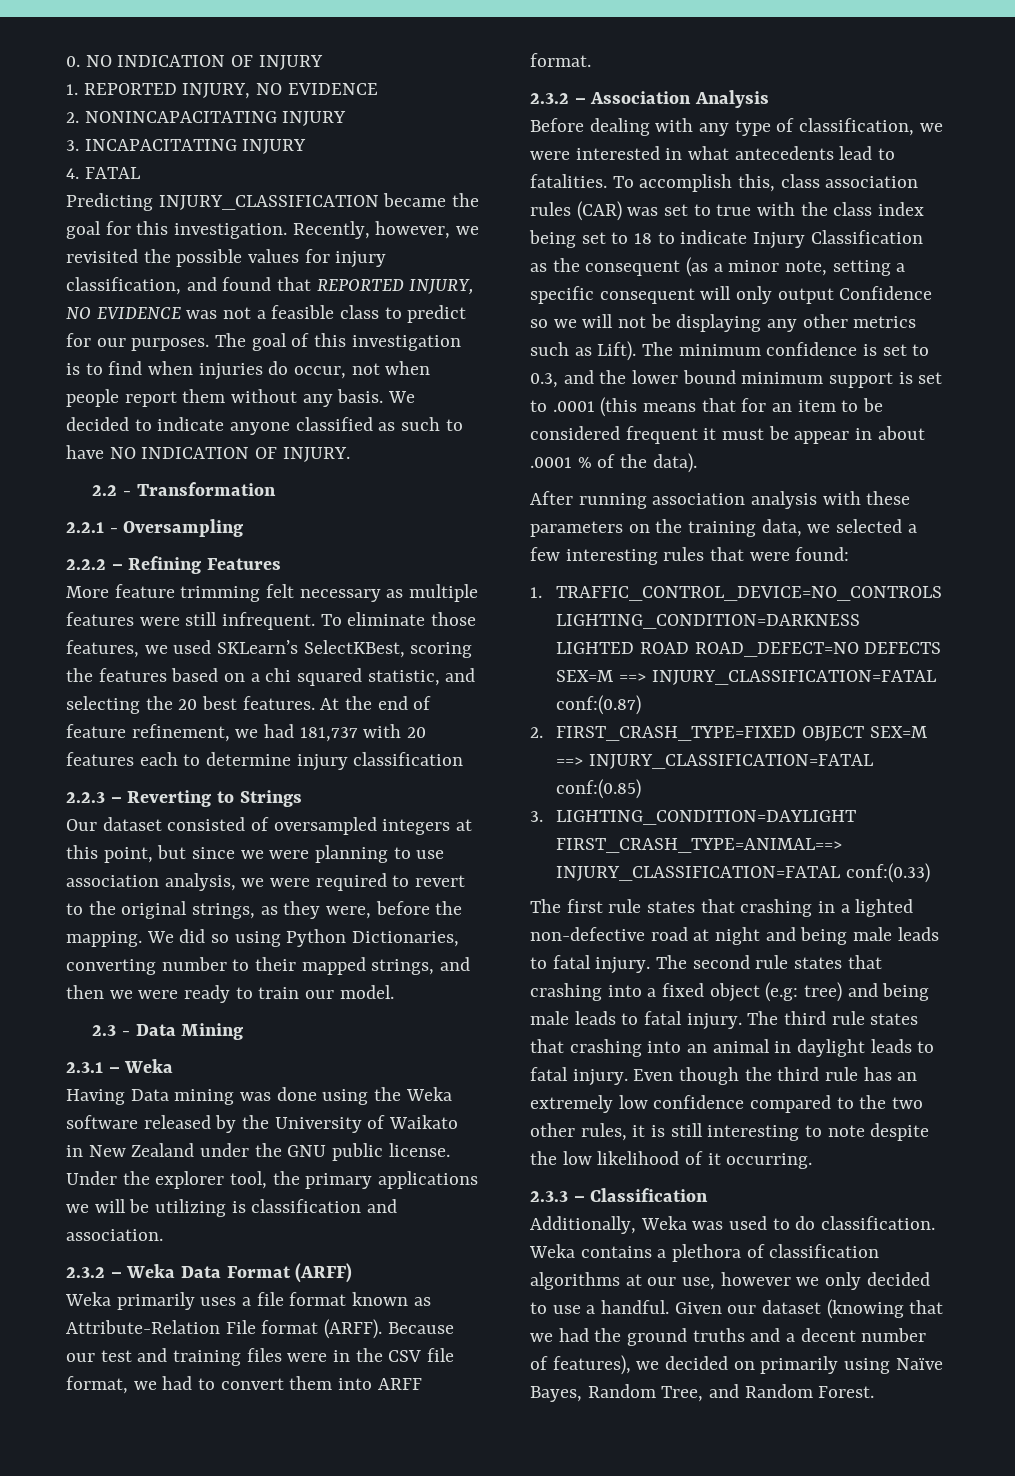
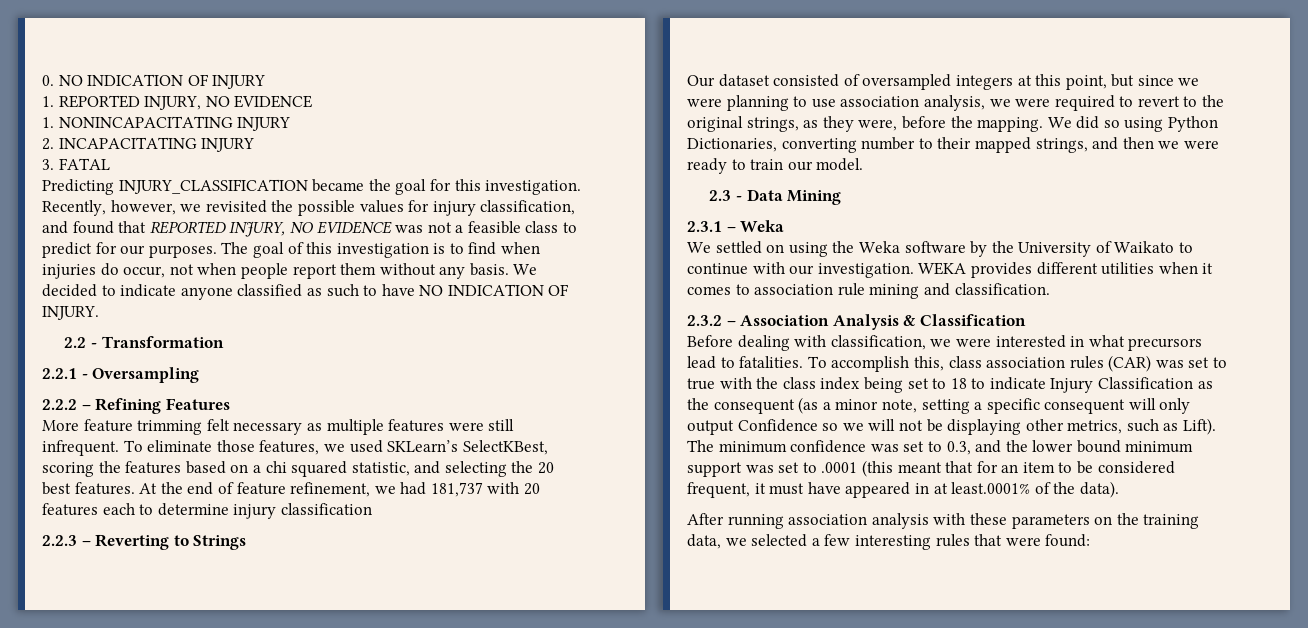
[66,112,79,123] 2. -> [42,117,54,128] 1.
[66,140,79,151] 3. -> [42,138,54,150] 2.
[66,168,79,179] 4. -> [42,159,54,170] 3.
[66,1087,317,1105] Having Data mining was done -> [687,241,785,254] We settled on
[143,1115,211,1129] released -> (966, 247) none
[66,1143,450,1161] [66,1171,479,1189] [66,1199,398,1217] [66,1229,163,1241] [66,1263,353,1283] [65,1292,431,1310] [66,1319,454,1339] [66,1348,455,1366] [66,1376,422,1394] [530,53,591,67] in New Zealand under the GNU public license. Under the explorer tool, the primary applications we will be utilizing is classification and association. // 2.3.2 – Weka Data Format (ARFF) // Weka primarily uses a file format known as Attribute-Relation File format (ARFF). Because our test and training files were in the CSV file format, we had to convert them into ARFF format. -> [1179,242,1194,253] [687,262,1214,278] [687,283,1050,299] to continue with our investigation. WEKA provides different utilities when it comes to association rule mining and classification.
(770, 99) none -> [903,314,1026,326] & Classification
[699,118,795,136] any type of -> (827, 341) none
[734,146,834,160] antecedents -> [1128,338,1203,351] precursors
[767,314,917,332] any other metrics -> [1025,419,1123,434] other metrics,
[863,344,878,356] is -> [870,444,899,452] was
[898,372,913,384] is -> [745,465,774,473] was
[643,403,697,412] means -> [897,462,942,473] meant
[625,426,698,444] frequent -> [687,482,750,498] frequent,
[768,426,925,444] [530,457,592,468] be appear in about .0001 % -> [807,482,1031,498] have appeared in at least.0001%
[530,586,943,601] [556,614,861,629] [556,642,942,657] [556,670,936,685] [556,695,642,715] [530,726,927,741] [556,754,874,769] [556,779,642,799] [530,810,857,825] [556,838,843,853] [556,863,931,883] [530,899,914,917] [530,927,939,945] [530,955,882,974] [530,982,930,1002] [530,1011,919,1030] [530,1039,935,1057] [530,1067,918,1086] [530,1095,924,1113] [530,1123,930,1141] [530,1151,813,1169] [530,1188,709,1202] [530,1216,936,1234] [529,1244,880,1262] [530,1272,930,1290] [530,1299,944,1319] [530,1328,927,1346] [530,1355,943,1375] [530,1384,875,1402] // 1. TRAFFIC_CONTROL_DEVICE=NO_CONTROLS LIGHTING_CONDITION=DARKNESS LIGHTED ROAD ROAD_DEFECT=NO DEFECTS SEX=M ==> INJURY_CLASSIFICATION=FATAL conf:(0.87) // 2. FIRST_CRASH_TYPE=FIXED OBJECT SEX=M ==> INJURY_CLASSIFICATION=FATAL conf:(0.85) // 3. LIGHTING_CONDITION=DAYLIGHT FIRST_CRASH_TYPE=ANIMAL==> INJURY_CLASSIFICATION=FATAL conf:(0.33) // The first rule states that crashing in a lighted non-defective road at night and being male leads to fatal injury. The second rule states that crashing into a fixed object (e.g: tree) and being male leads to fatal injury. The third rule states that crashing into an animal in daylight leads to fatal injury. Even though the third rule has an extremely low confidence compared to the two other rules, it is still interesting to note despite the low likelihood of it occurring. // 2.3.3 – Classification // Additionally, Weka was used to do classification. Weka contains a plethora of classification algorithms at our use, however we only decided to use a handful. Given our dataset (knowing that we had the ground truths and a decent number of features), we decided on primarily using Naïve Bayes, Random Tree, and Random Forest. -> (1091, 540) none

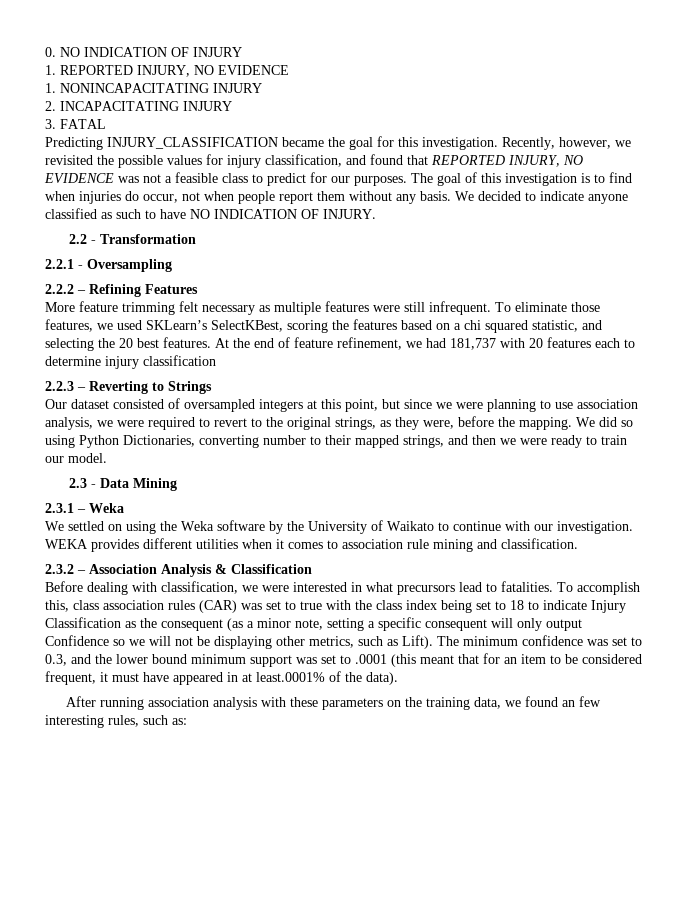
[751,534,1091,550] selected a few interesting rules that were found: -> [524,696,601,707] [45,715,187,728] found an few interesting rules, such as:

